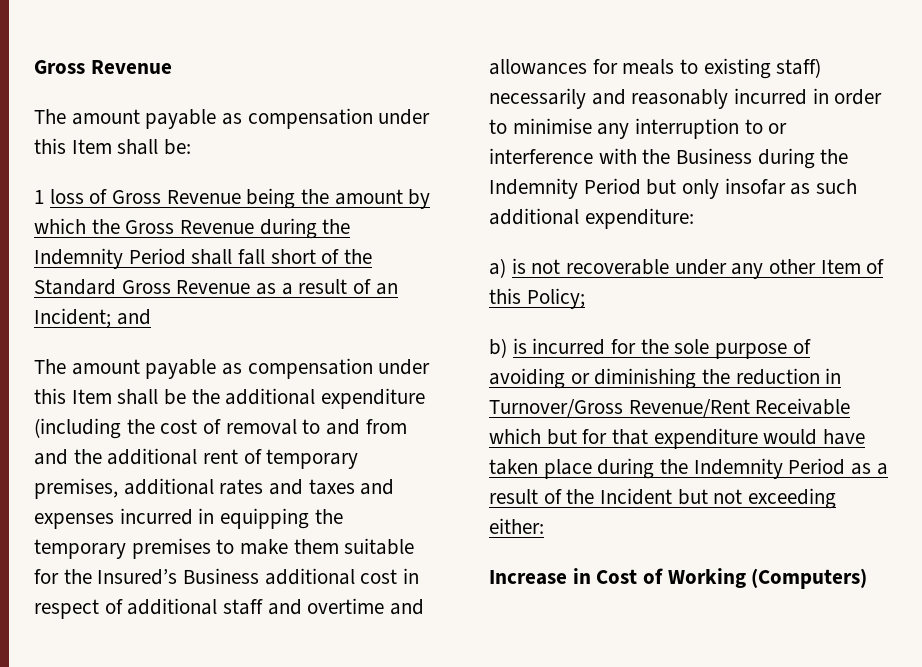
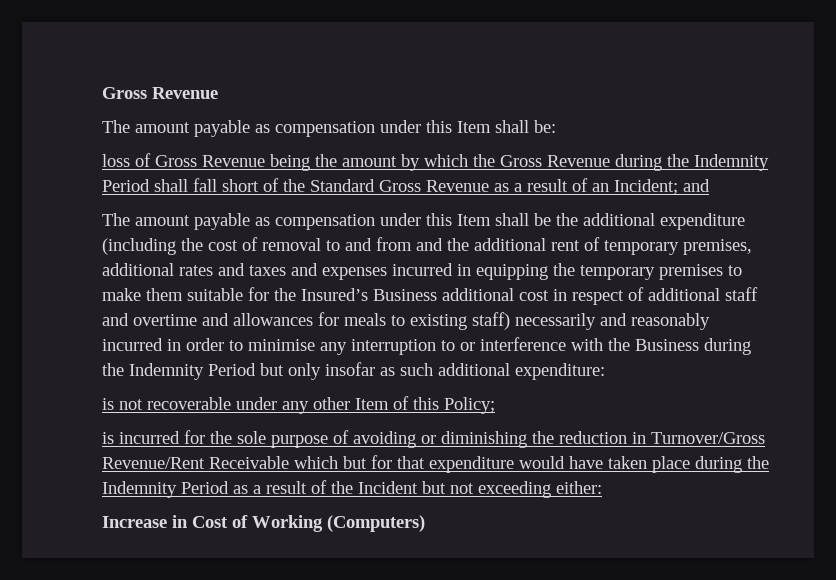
[34,190,44,204] 1 -> (556, 126) none
[489,258,506,278] a) -> (605, 371) none
[489,338,507,358] b) -> (495, 405) none

